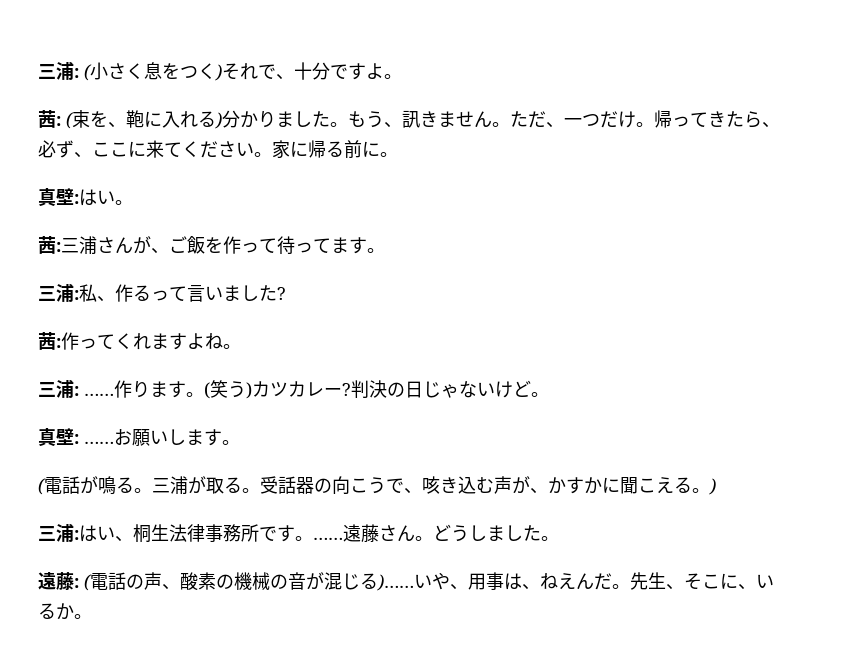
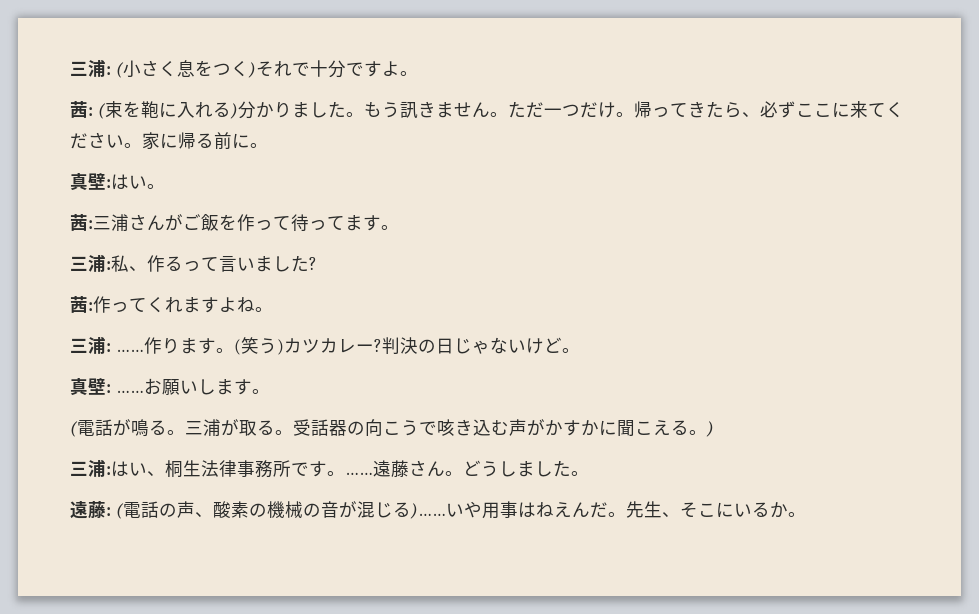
[276,74,294,80] 、 -> (310, 69) none
[108,122,126,128] 、 -> (141, 109) none
[384,122,402,128] 、 -> (400, 110) none
[546,122,564,128] 、 -> (544, 110) none
[74,152,92,158] 、 -> (796, 109) none
[151,248,169,254] 、 -> (183, 222) none
[404,488,422,494] 、 -> (437, 428) none
[530,488,548,494] 、 -> (545, 427) none
[450,572,540,590] 、用事は、 -> [481,501,536,519] 用事は
[738,584,756,590] 、 -> (734, 510) none

